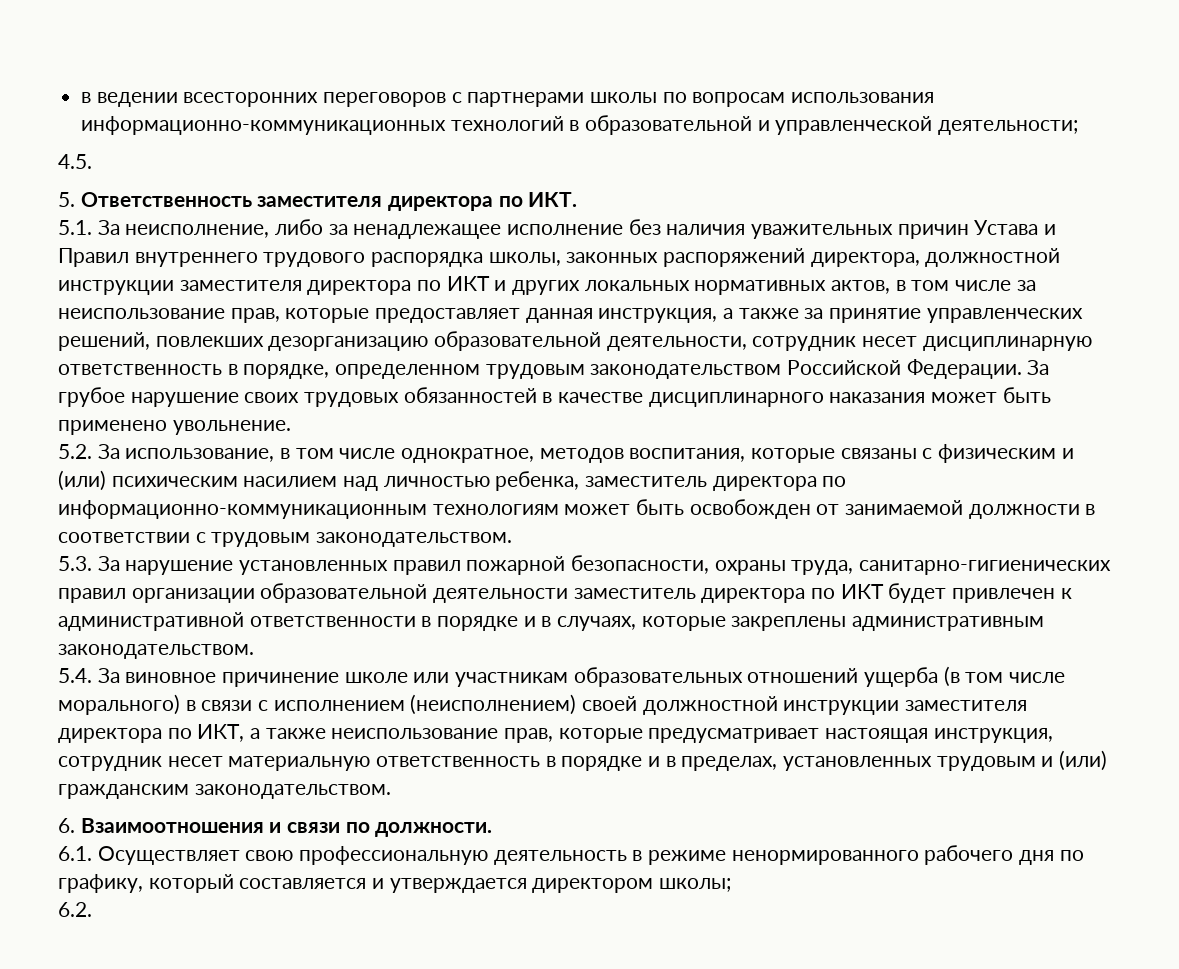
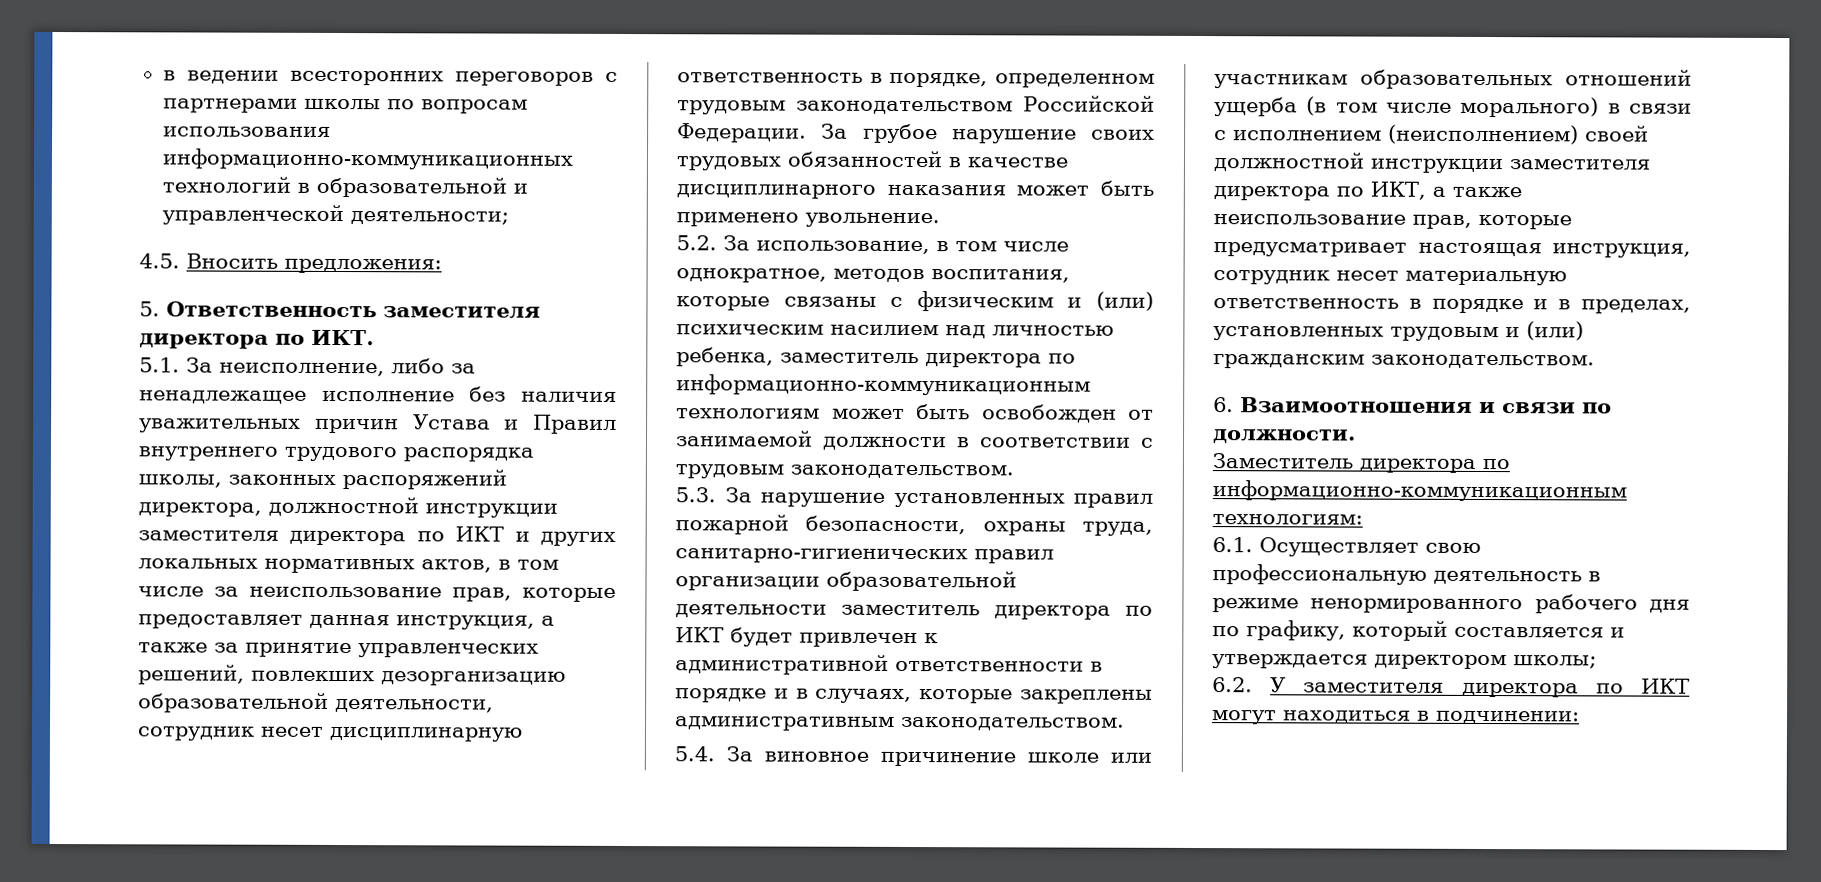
(92, 161) none -> [186,253,442,274] Вносить предложения:
(493, 829) none -> [1212,453,1510,473] [1212,480,1627,502] [1212,514,1363,525] // Заместитель директора по информационно-коммуникационным технологиям:
(92, 909) none -> [1270,677,1690,698] [1212,710,1580,725] У заместителя директора по ИКТ могут находиться в подчинении:

